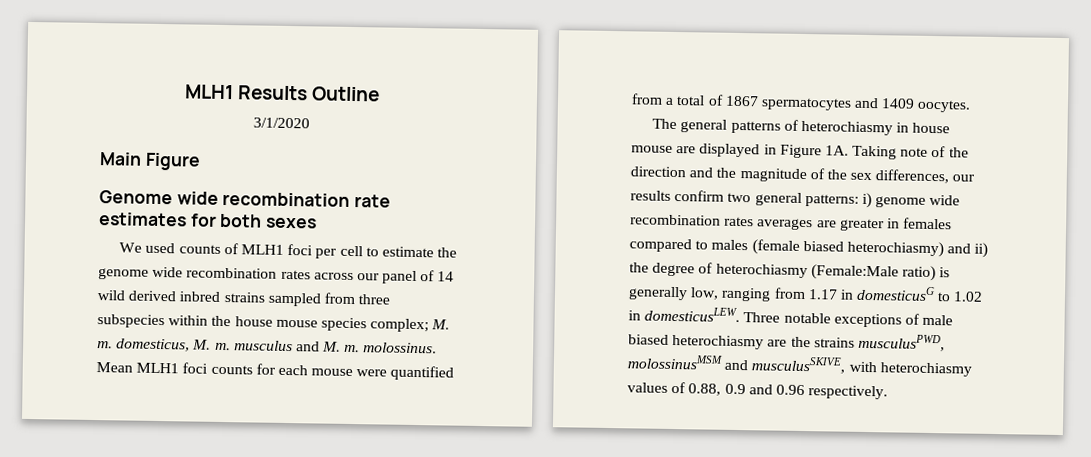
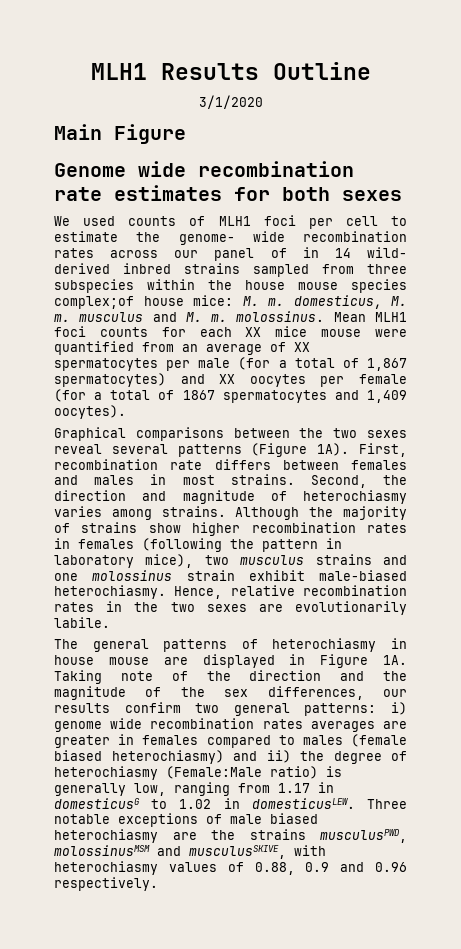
[98,268,149,280] genome -> [178,234,235,245] genome-
[437,271,455,282] [97,290,125,301] 14 wild -> [302,247,407,258] in 14 wild-
[370,318,430,333] complex; -> [54,295,233,309] complex;of house mice:
(308, 370) none -> [245,326,308,337] XX mice
(663, 99) none -> [182,342,310,355] [54,357,407,371] [54,373,407,387] [54,389,86,402] an average of XX spermatocytes per male (for a total of 1,867 spermatocytes) and XX oocytes per female (for
[881,98,972,113] 1409 oocytes. -> [367,390,407,403] [54,405,126,419] [54,427,408,441] [54,443,407,457] [54,459,407,470] [54,474,407,488] [54,490,407,504] [54,506,408,520] [54,522,407,536] [54,538,342,552] [54,554,407,568] [54,570,407,581] [54,585,407,599] [54,601,407,615] [54,617,110,628] 1,409 oocytes). // Graphical comparisons between the two sexes reveal several patterns (Figure 1A). First, recombination rate differs between females and males in most strains. Second, the direction and magnitude of heterochiasmy varies among strains. Although the majority of strains show higher recombination rates in females (following the pattern in laboratory mice), two musculus strains and one molossinus strain exhibit male-biased heterochiasmy. Hence, relative recombination rates in the two sexes are evolutionarily labile.

